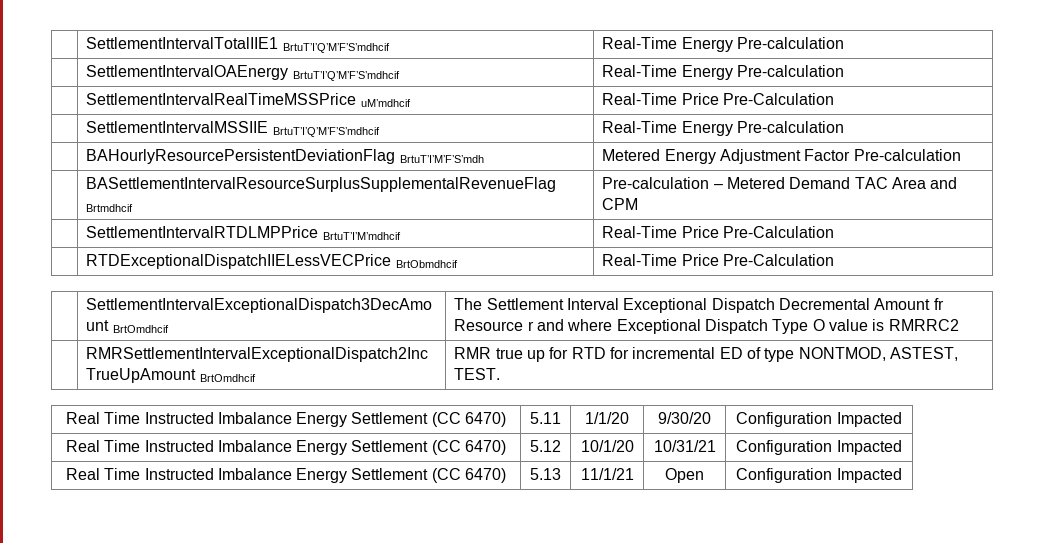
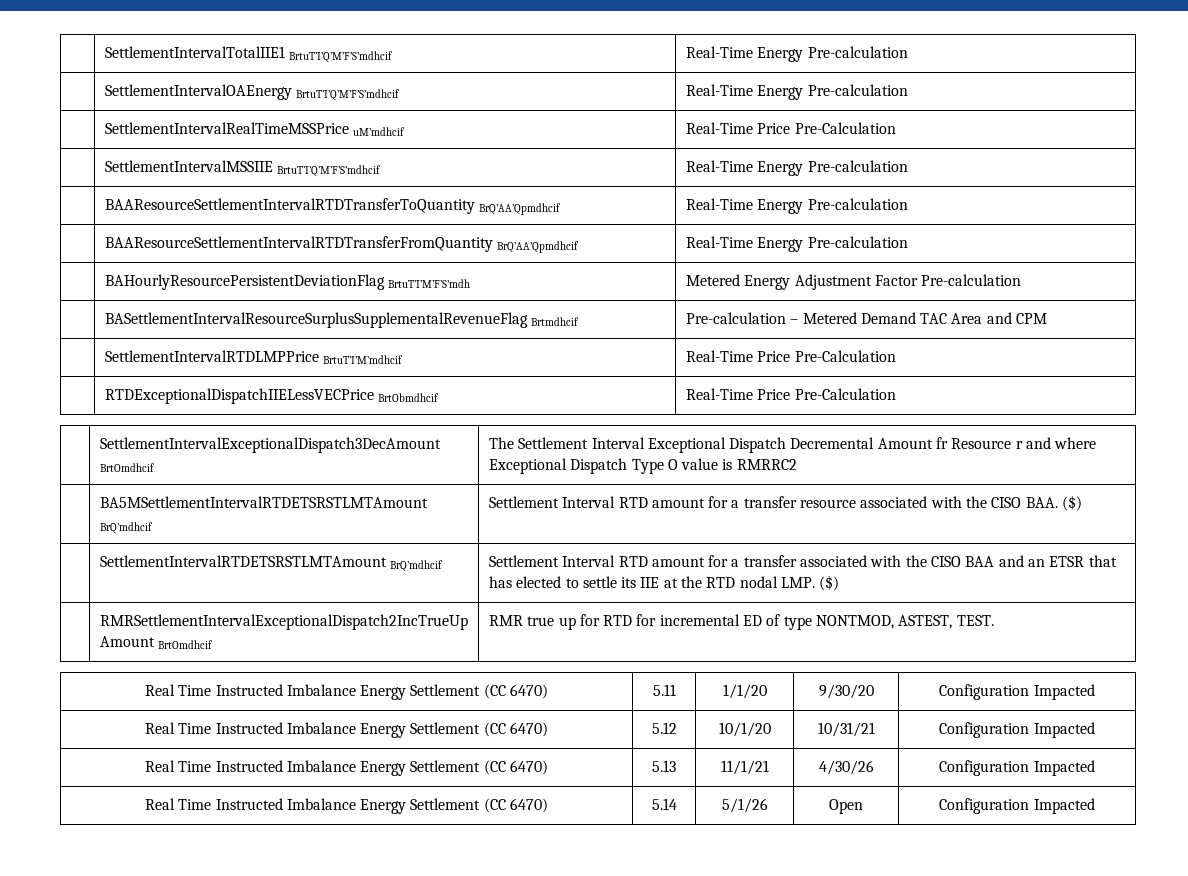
(845, 127) none -> [104,198,562,215] [685,198,908,214] [104,236,580,253] [685,236,908,252] // | BAAResourceSettlementIntervalRTDTransferToQuantity BrQ’AA’Qpmdhcif | Real-Time Energy Pre-calculation // | BAAResourceSettlementIntervalRTDTransferFromQuantity BrQ’AA’Qpmdhcif | Real-Time Energy Pre-calculation
(959, 325) none -> [99,496,428,508] [99,522,153,534] [488,495,1083,511] [99,555,444,572] [488,555,1117,567] [488,575,840,591] // | BA5MSettlementIntervalRTDETSRSTLMTAmount BrQ’mdhcif | Settlement Interval RTD amount for a transfer resource associated with the CISO BAA. ($) // | SettlementIntervalRTDETSRSTLMTAmount BrQ’mdhcif | Settlement Interval RTD amount for a transfer associated with the CISO BAA and an ETSR that has elected to settle its IIE at the RTD nodal LMP. ($)
(634, 474) none -> [818,760,874,775] [939,760,1095,776] [144,798,549,814] [651,798,677,810] [721,798,768,813] | 4/30/26 | Configuration Impacted // Real Time Instructed Imbalance Energy Settlement (CC 6470) | 5.14 | 5/1/26

